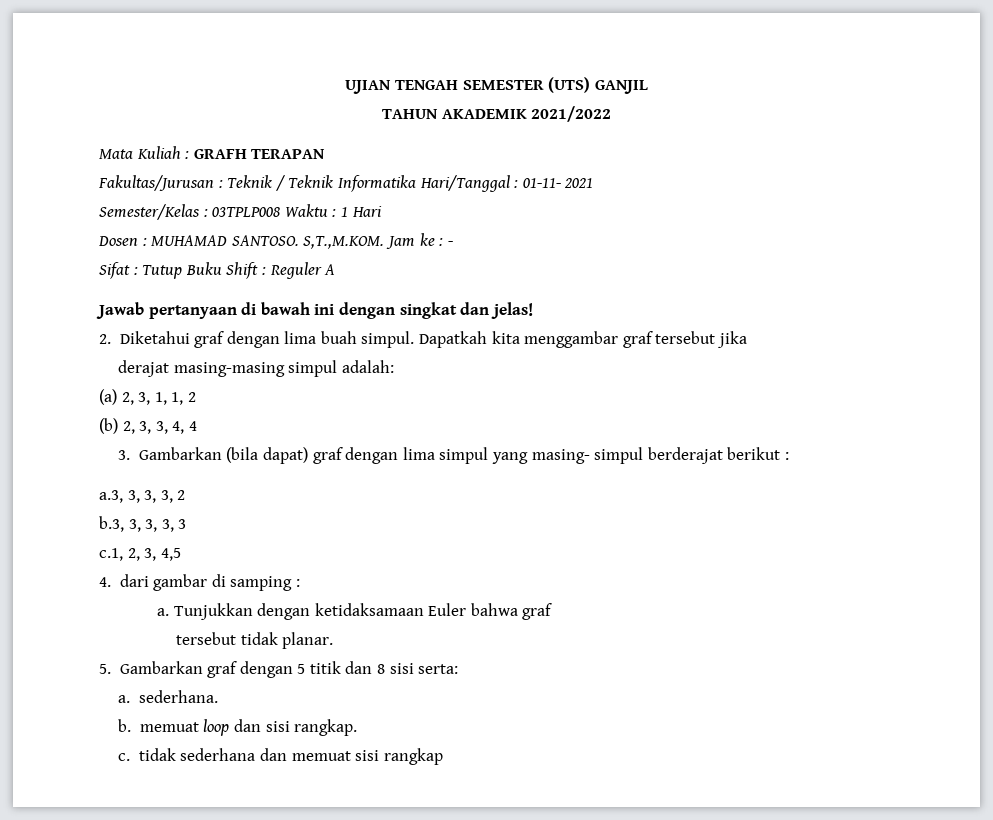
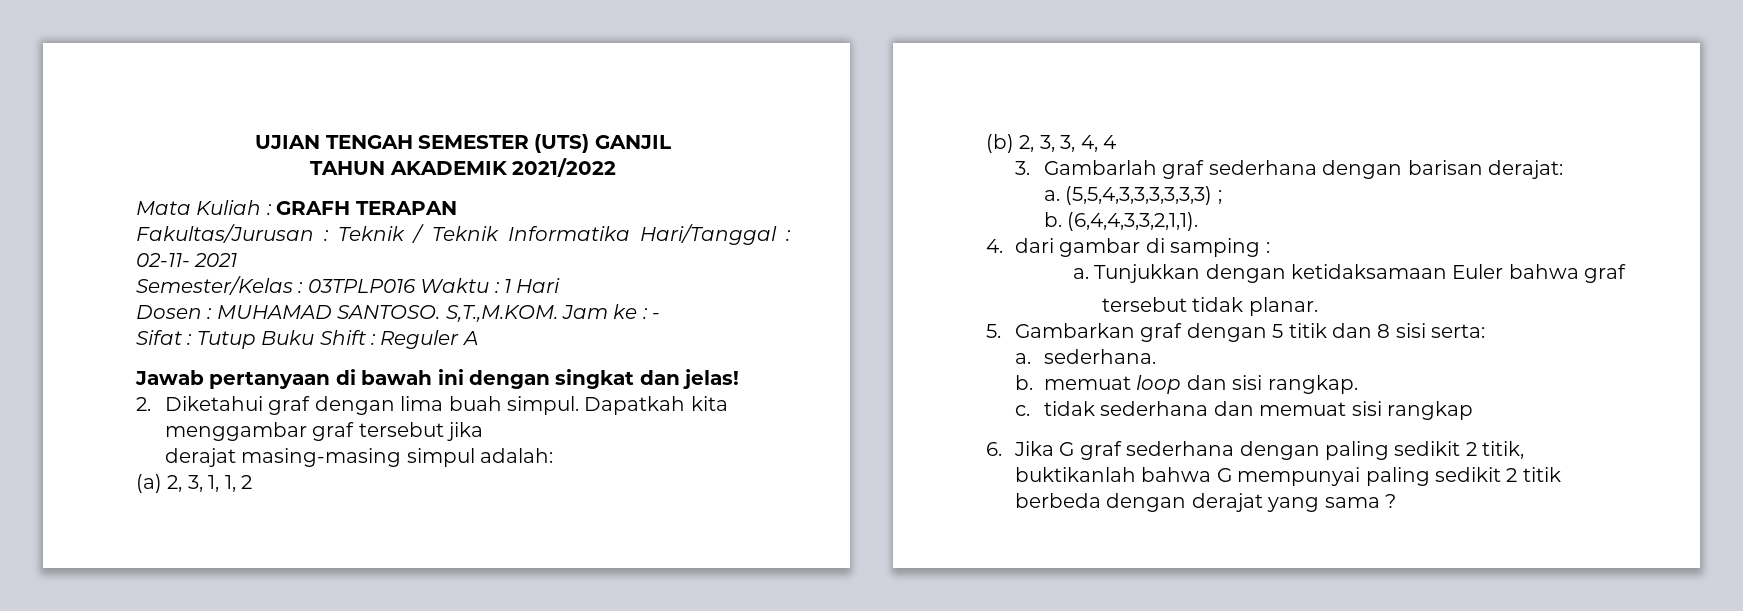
[522,178,561,188] 01-11- -> [136,253,190,267] 02-11-
[212,207,281,217] 03TPLP008 -> [307,279,416,293] 03TPLP016
[138,447,789,464] [99,490,186,503] [99,516,187,532] [99,548,181,561] Gambarkan (bila dapat) graf dengan lima simpul yang masing- simpul berderajat berikut : // a.3, 3, 3, 3, 2 // b.3, 3, 3, 3, 3 // c.1, 2, 3, 4,5 -> [1043,160,1563,179] [1043,186,1222,205] [1043,212,1199,231] Gambarlah graf sederhana dengan barisan derajat: // a. (5,5,4,3,3,3,3,3,3) ; // b. (6,4,4,3,3,2,1,1).
(443, 756) none -> [986,441,1525,460] [1014,467,1561,486] [1014,493,1396,512] // 6. Jika G graf sederhana dengan paling sedikit 2 titik, buktikanlah bahwa G mempunyai paling sedikit 2 titik berbeda dengan derajat yang sama ?

